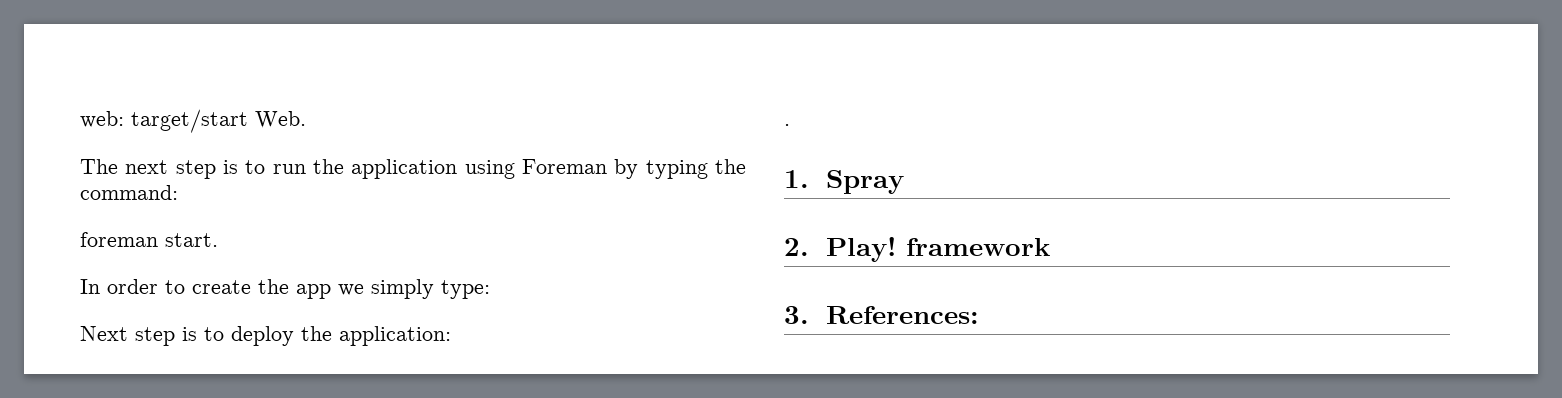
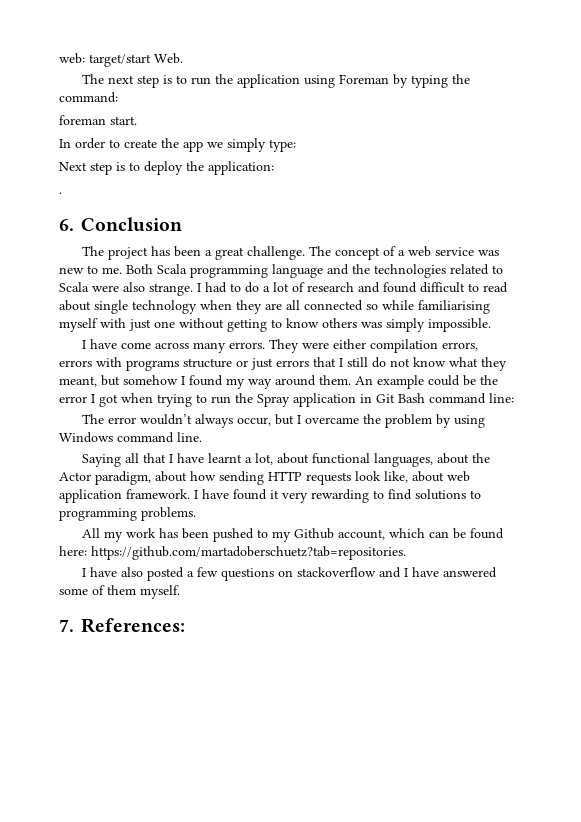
[784,170,905,194] [784,236,1051,262] [784,306,809,324] 1. Spray // 2. Play! framework // 3. -> [59,217,182,232] [81,246,499,260] [59,264,503,278] [59,282,508,296] [59,300,490,314] [59,318,491,332] [81,339,478,353] [59,357,507,371] [59,375,498,389] [59,393,514,407] [81,414,485,428] [59,432,202,443] [81,453,490,467] [59,471,470,485] [59,489,481,503] [59,507,196,521] [81,528,504,542] [59,546,406,560] [81,567,497,581] [59,585,180,599] [59,619,74,632] 6. Conclusion // The project has been a great challenge. The concept of a web service was new to me. Both Scala programming language and the technologies related to Scala were also strange. I had to do a lot of research and found difficult to read about single technology when they are all connected so while familiarising myself with just one without getting to know others was simply impossible. // I have come across many errors. They were either compilation errors, errors with programs structure or just errors that I still do not know what they meant, but somehow I found my way around them. An example could be the error I got when trying to run the Spray application in Git Bash command line: // The error wouldn’t always occur, but I overcame the problem by using Windows command line. // Saying all that I have learnt a lot, about functional languages, about the Actor paradigm, about how sending HTTP requests look like, about web application framework. I have found it very rewarding to find solutions to programming problems. // All my work has been pushed to my Github account, which can be found here: https://github.com/martadoberschuetz?tab=repositories. // I have also posted a few questions on stackoverflow and I have answered some of them myself. // 7.

